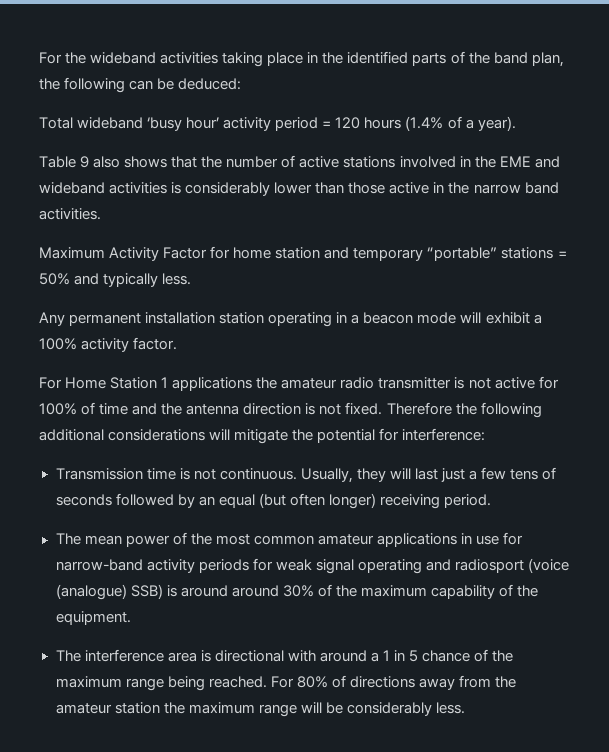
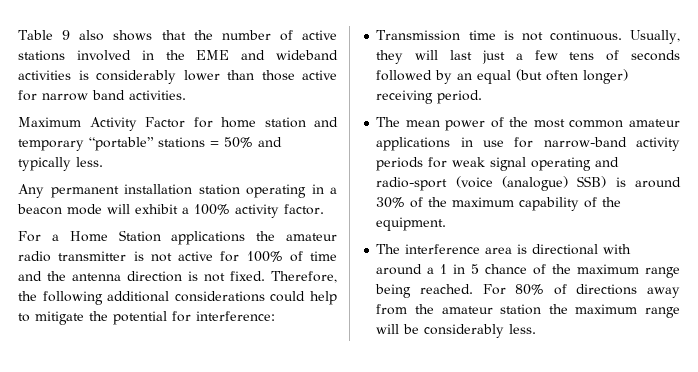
[39,51,564,67] [39,77,242,93] [39,116,516,131] For the wideband activities taking place in the identified parts of the band plan, the following can be deduced: // Total wideband ‘busy hour’ activity period = 120 hours (1.4% of a year). // -> (18, 35) none
[433,182,470,194] in the -> [18,90,37,101] for
(62, 383) none -> [51,234,59,241] a
[161,377,169,388] 1 -> (161, 236) none
[386,402,452,415] Therefore -> [271,271,337,283] Therefore,
[209,429,231,440] will -> [270,291,337,305] [18,313,30,322] could help to
[454,559,524,573] radiosport -> [376,177,448,191] radio-sport
[231,585,279,597] around -> (681, 182) none

